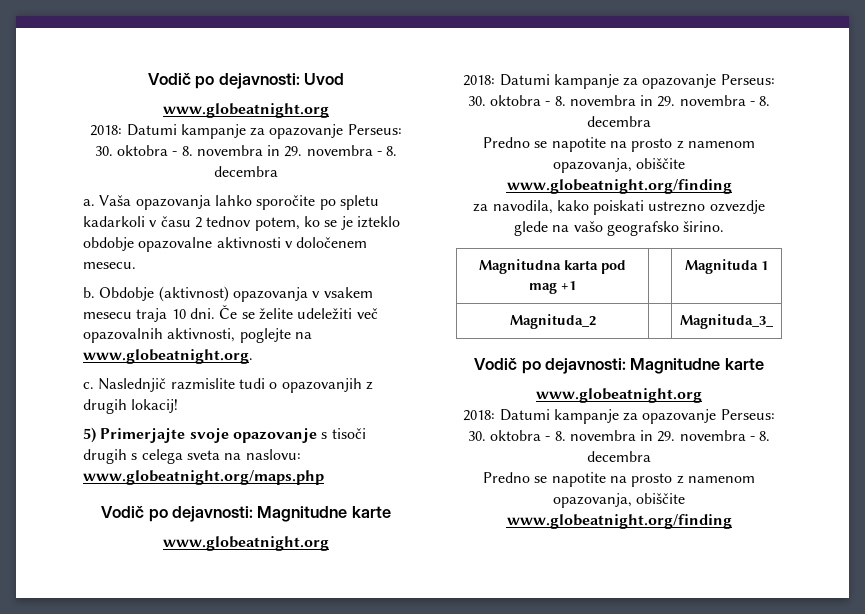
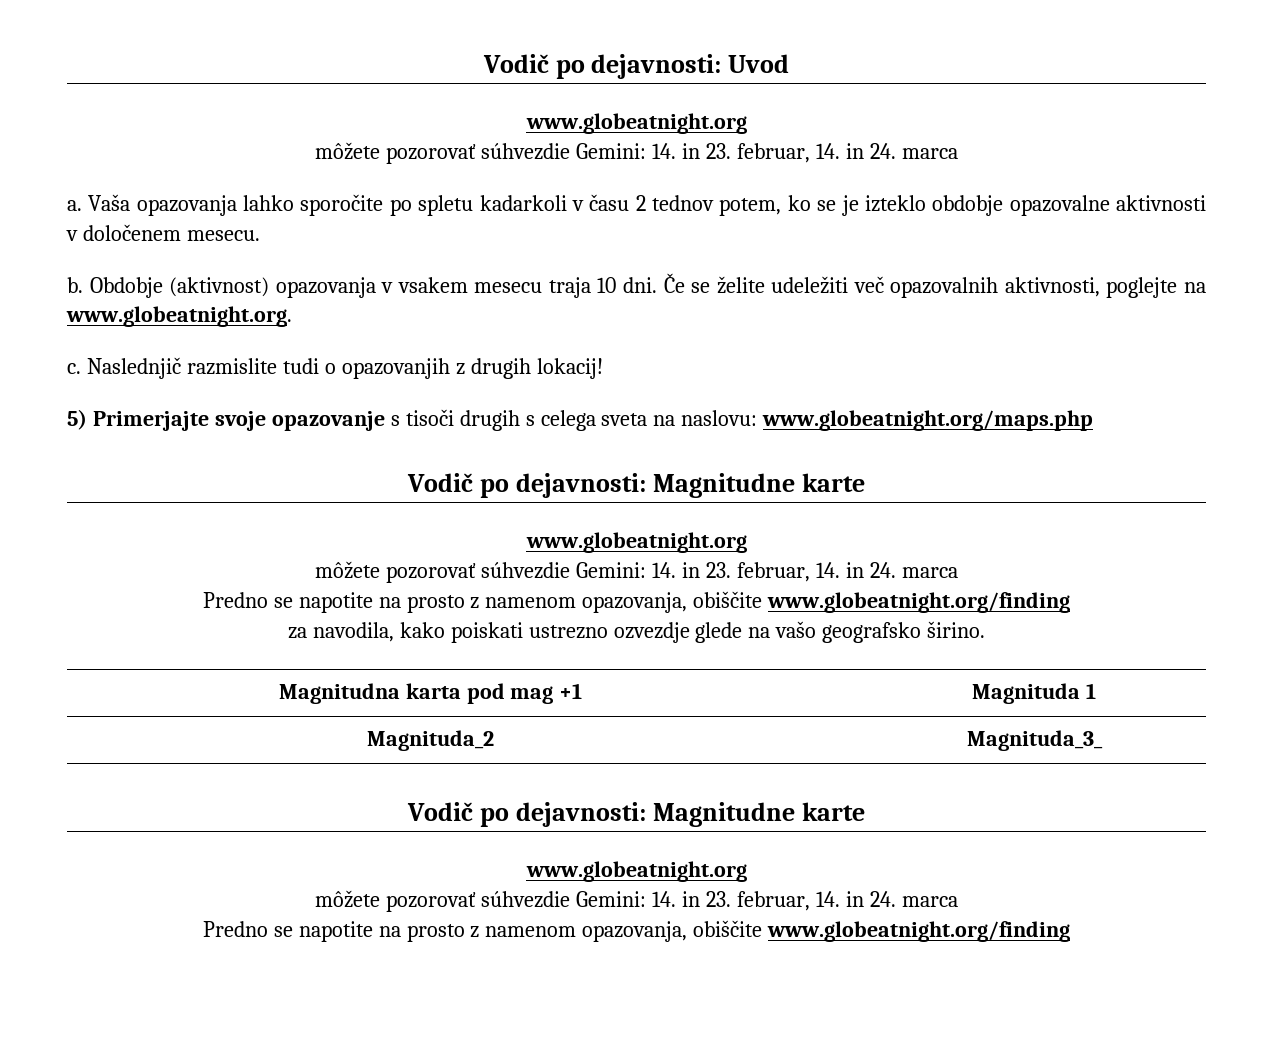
[90,124,402,139] [94,145,398,157] [214,166,278,177] 2018: Datumi kampanje za opazovanje Perseus: 30. oktobra - 8. novembra in 29. novembra - 8. decembra -> [315,142,958,164] môžete pozorovať súhvezdie Gemini: 14. in 23. februar, 14. in 24. marca
[463,74,775,89] [467,95,771,107] [587,116,651,127] 2018: Datumi kampanje za opazovanje Perseus: 30. oktobra - 8. novembra in 29. novembra - 8. decembra -> [315,561,958,583] môžete pozorovať súhvezdie Gemini: 14. in 23. februar, 14. in 24. marca
[463,409,775,424] [467,430,771,442] [587,451,651,462] 2018: Datumi kampanje za opazovanje Perseus: 30. oktobra - 8. novembra in 29. novembra - 8. decembra -> [315,890,958,912] môžete pozorovať súhvezdie Gemini: 14. in 23. februar, 14. in 24. marca

